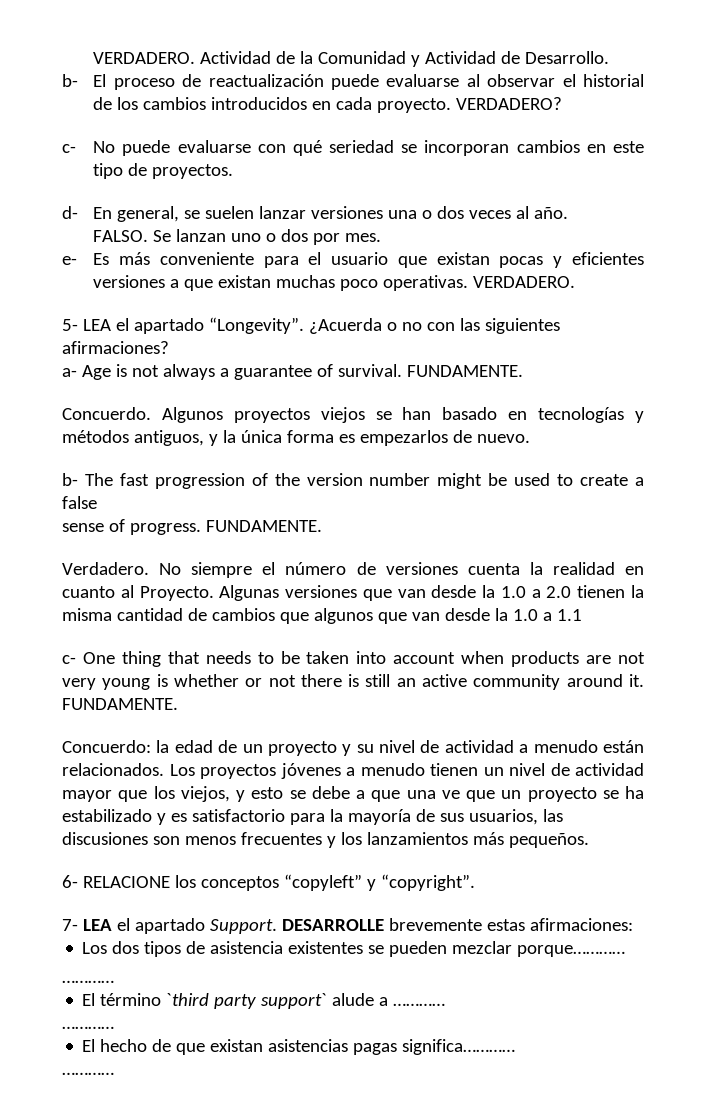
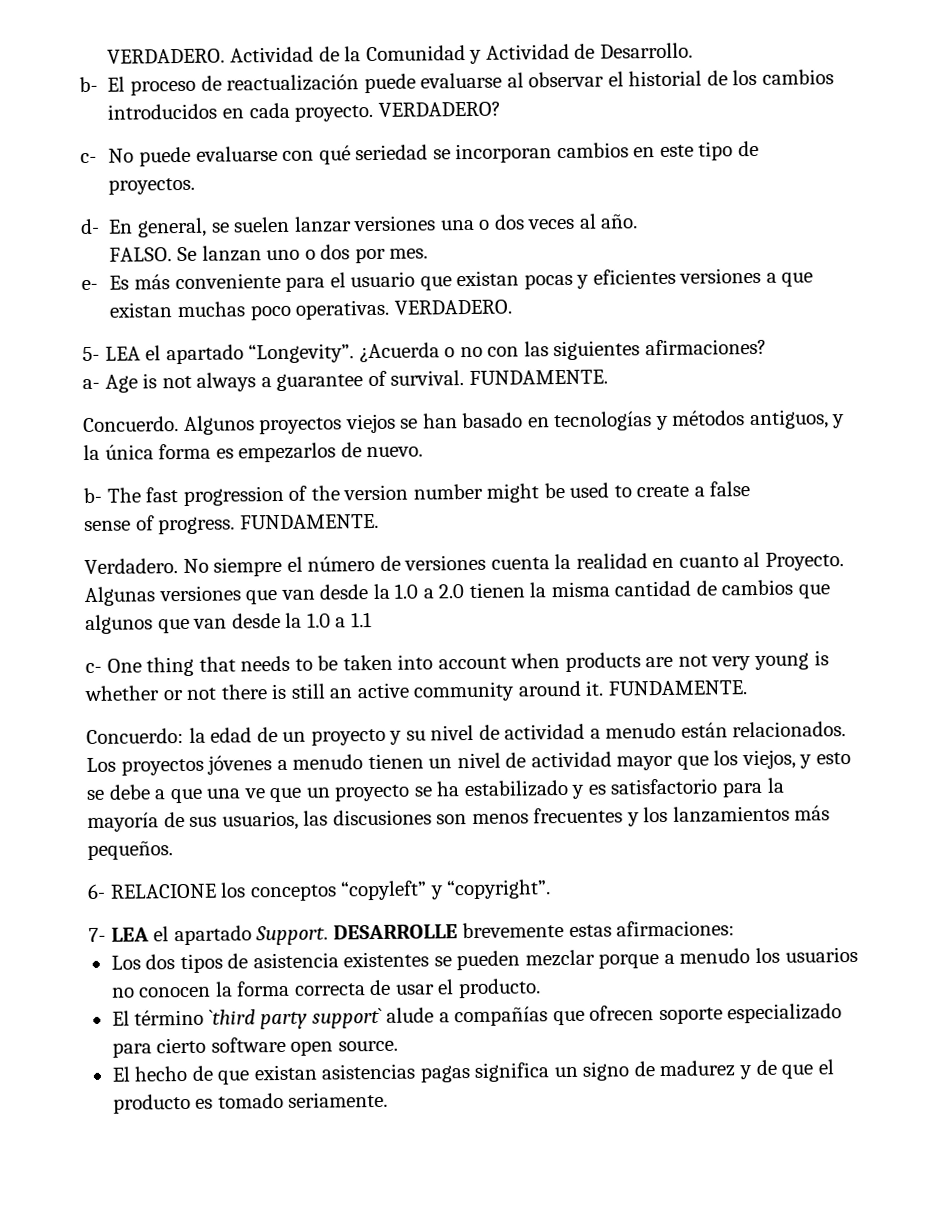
[517,945,626,957] [62,980,114,983] porque………… // ………… -> [598,946,858,969] [111,978,541,999] porque a menudo los usuarios no conocen la forma correcta de usar el producto.
[393,1003,446,1006] [62,1026,114,1029] ………… // ………… -> [454,1003,843,1027] [111,1036,398,1058] compañías que ofrecen soporte especializado para cierto software open source.
[402,1039,516,1055] [62,1072,114,1075] significa………… // ………… -> [474,1059,834,1082] [112,1091,389,1114] significa un signo de madurez y de que el producto es tomado seriamente.

